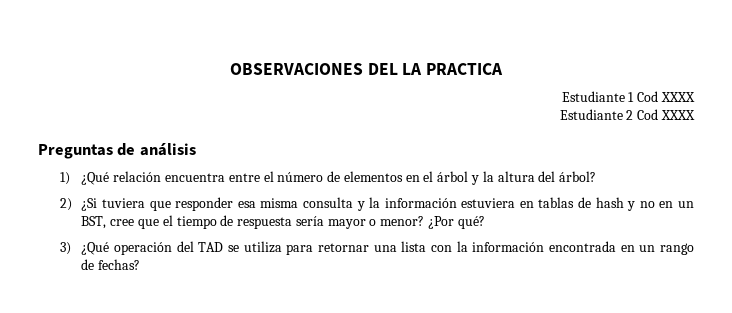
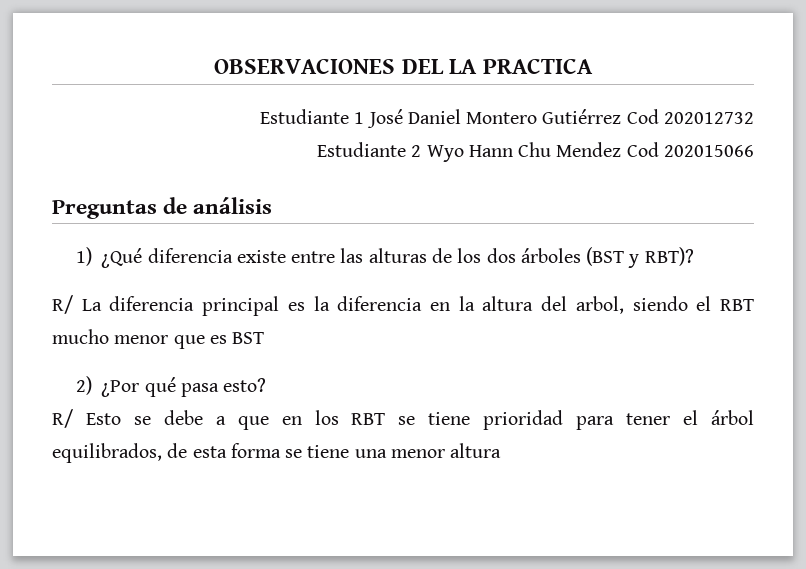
[637,91,695,102] [559,109,695,120] Cod XXXX // Estudiante 2 Cod XXXX -> [366,109,754,128] [317,142,754,162] José Daniel Montero Gutiérrez Cod 202012732 // Estudiante 2 Wyo Hann Chu Mendez Cod 202015066
[113,171,597,185] [59,197,694,211] [81,215,485,229] [59,241,694,255] [81,259,141,270] relación encuentra entre el número de elementos en el árbol y la altura del árbol? // 2) ¿Si tuviera que responder esa misma consulta y la información estuviera en tablas de hash y no en un BST, cree que el tiempo de respuesta sería mayor o menor? ¿Por qué? // 3) ¿Qué operación del TAD se utiliza para retornar una lista con la información encontrada en un rango de fechas? -> [147,247,694,268] [52,295,754,316] [52,329,265,349] [75,376,267,397] [52,409,754,430] [52,443,502,463] diferencia existe entre las alturas de los dos árboles (BST y RBT)? // R/ La diferencia principal es la diferencia en la altura del arbol, siendo el RBT mucho menor que es BST // 2) ¿Por qué pasa esto? // R/ Esto se debe a que en los RBT se tiene prioridad para tener el árbol equilibrados, de esta forma se tiene una menor altura

